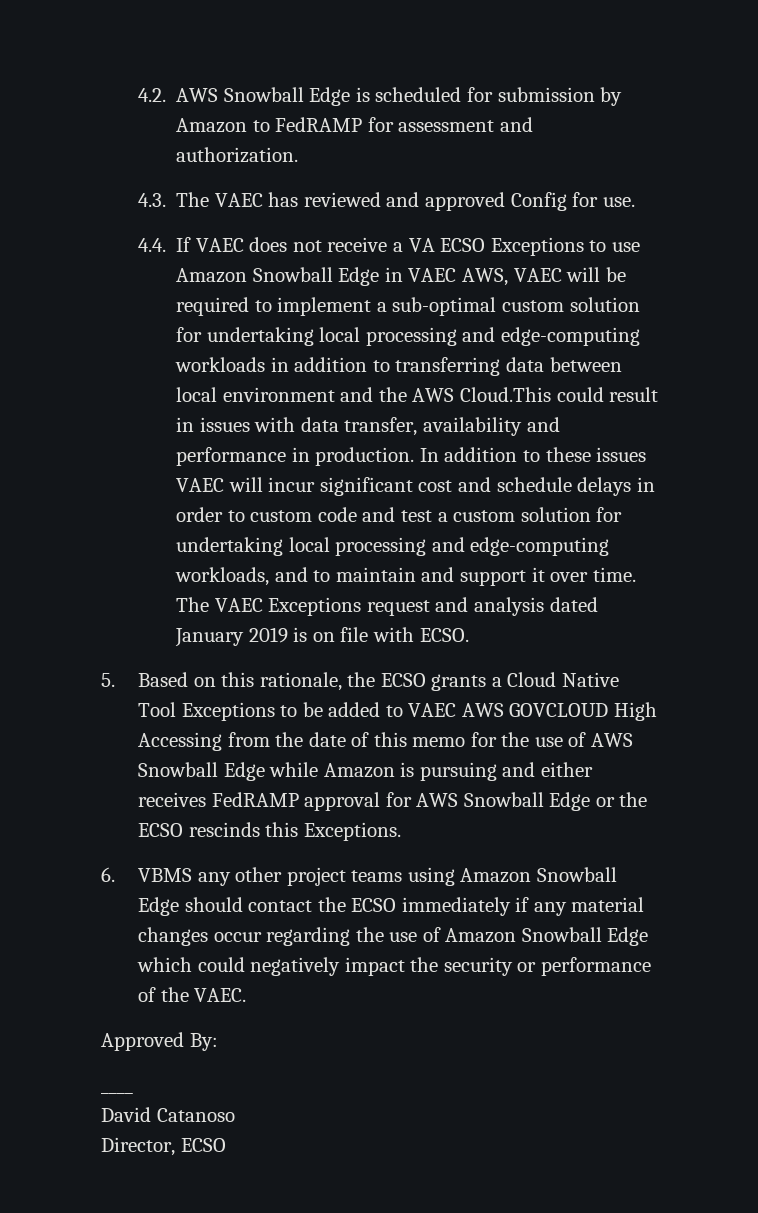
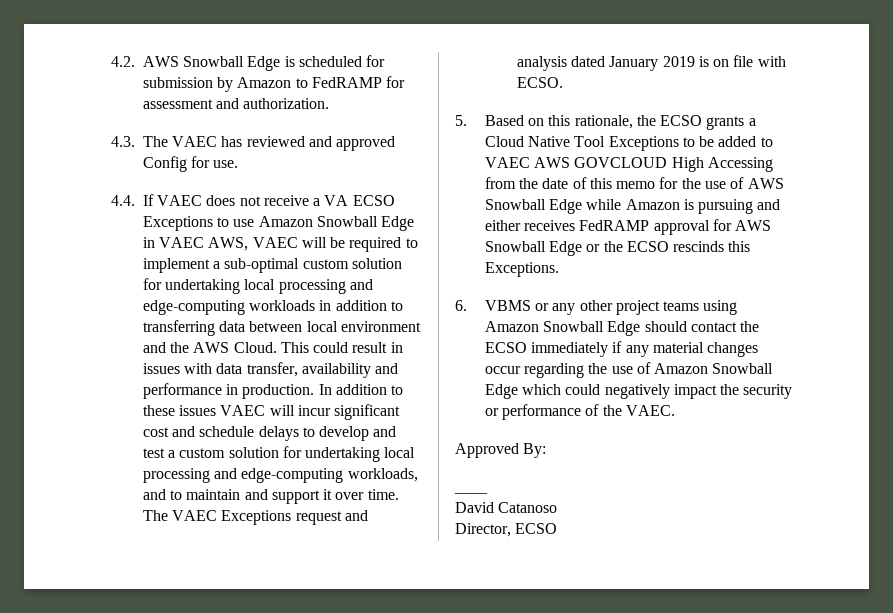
[459,387,551,402] Cloud.This -> [233,342,309,353] Cloud. This
[636,477,655,492] [176,507,357,522] in order to custom code -> [302,426,370,441] to develop
(193, 875) none -> [534,303,549,311] or

